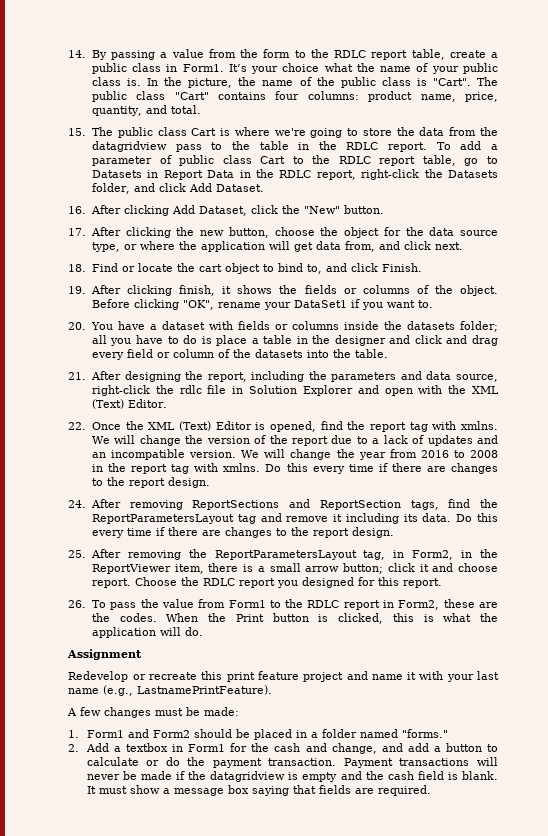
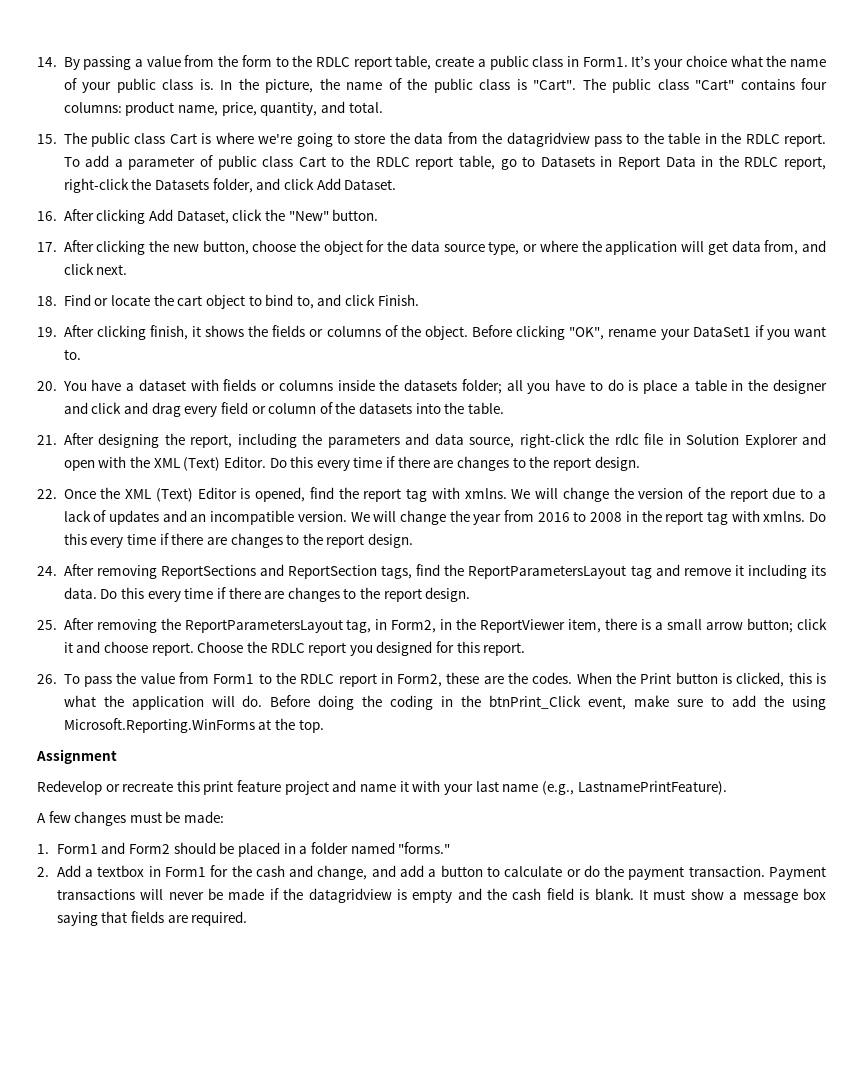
(167, 403) none -> [269,456,640,471] Do this every time if there are changes to the report design.
(203, 631) none -> [270,695,826,710] [63,718,324,733] Before doing the coding in the btnPrint_Click event, make sure to add the using Microsoft.Reporting.WinForms at the top.

